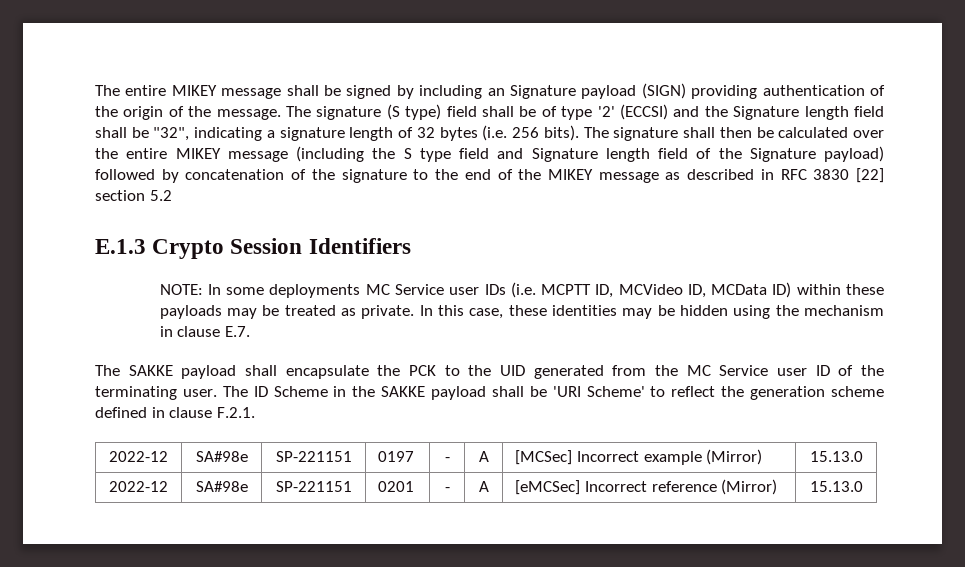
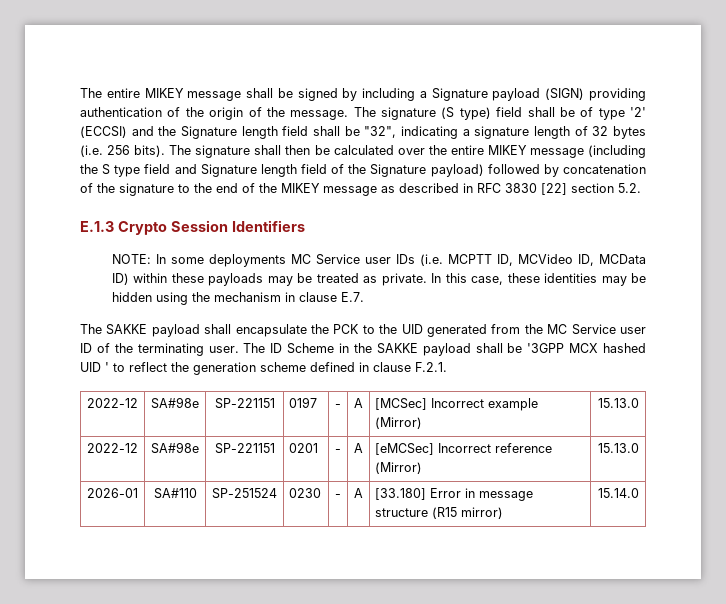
[487,88,505,96] an -> [419,91,427,98] a
[149,190,172,201] 5.2 -> [618,183,641,193] 5.2.
[552,386,645,397] 'URI Scheme' -> [527,343,646,353] [80,362,109,372] '3GPP MCX hashed UID '
(863, 486) none -> [87,488,138,498] [153,488,197,499] [212,488,277,499] [289,488,322,498] [335,494,341,498] [354,488,363,498] [375,488,534,501] [375,507,504,519] [597,488,639,498] // 2026-01 | SA#110 | SP-251524 | 0230 | - | A | [33.180] Error in message structure (R15 mirror) | 15.14.0

